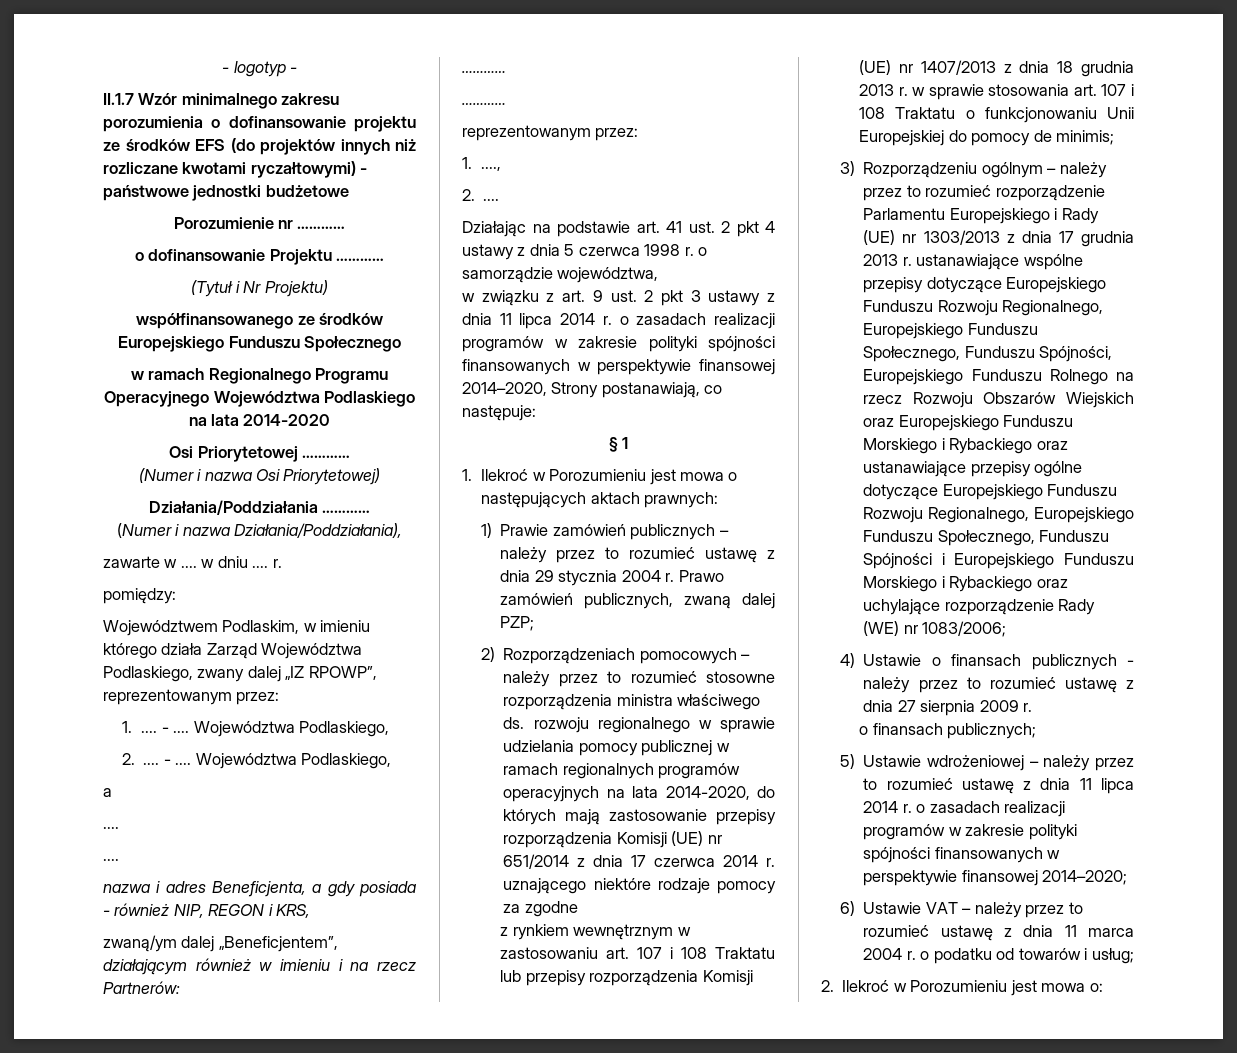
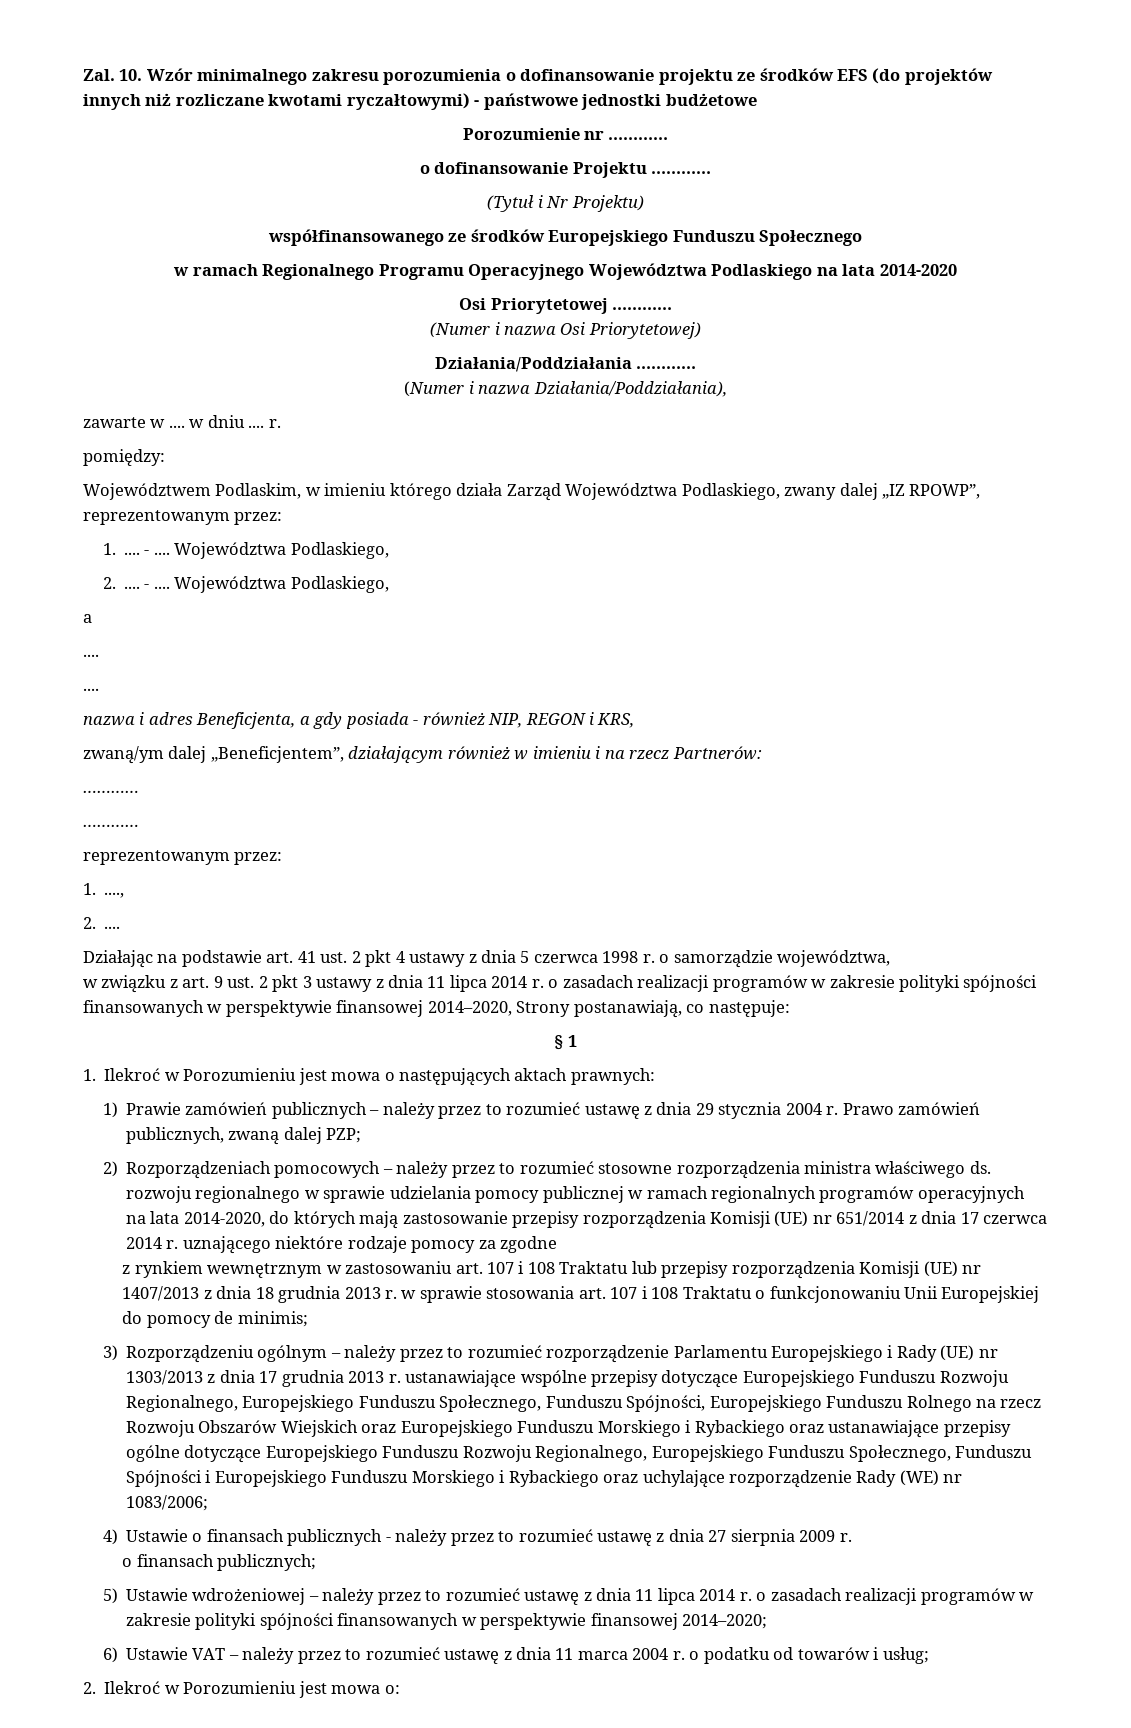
[222,61,297,77] [103,93,134,105] - logotyp - // II.1.7 -> [83,69,143,81] Zal. 10.

